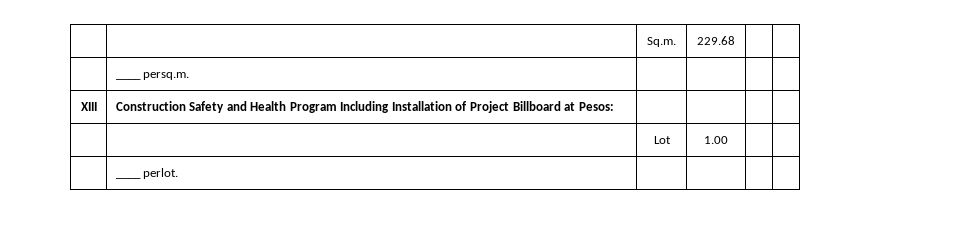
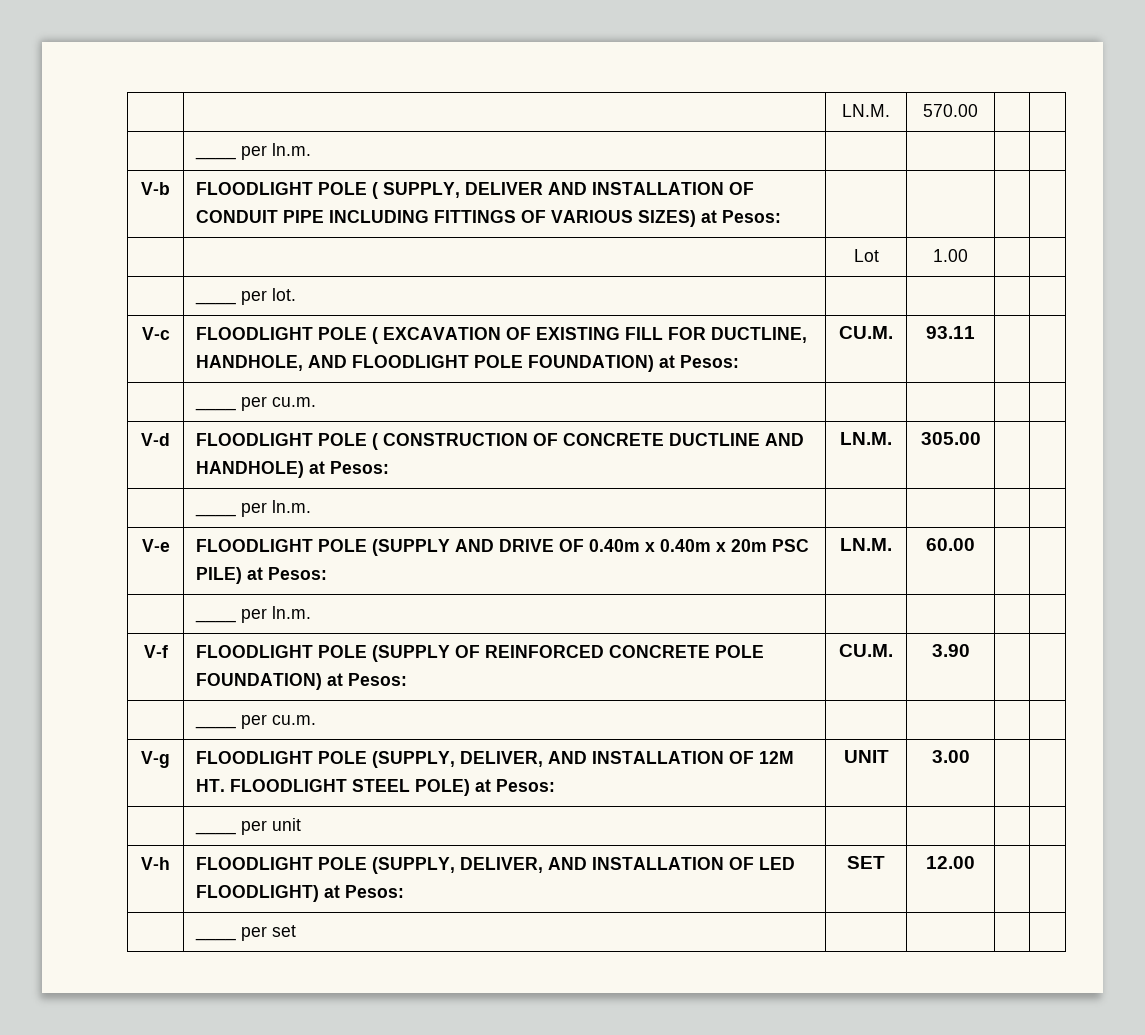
[647,37,676,47] [697,36,735,45] [115,72,190,80] [80,102,97,111] [115,101,561,113] | | Sq.m. | 229.68 | | // | ____ persq.m. | | | | // XIII | Construction Safety and Health Program Including Installation of Project Billboard -> [842,104,890,117] [923,104,978,117] [195,143,312,160] [141,182,170,195] [196,182,755,199] [196,210,697,227] | | LN.M. | 570.00 | | // | ____ per ln.m. | | | | // V-b | FLOODLIGHT POLE ( SUPPLY, DELIVER AND INSTALLATION OF CONDUIT PIPE INCLUDING FITTINGS OF VARIOUS SIZES)
[143,168,179,179] perlot. -> [241,288,297,305] [141,327,170,340] [196,327,808,344] [196,355,740,372] [839,326,893,339] [926,326,975,339] [195,396,317,411] [141,433,170,446] [196,433,805,450] [196,461,390,478] [840,432,892,445] [920,432,981,445] [195,500,312,517] [141,539,170,552] [196,539,810,556] [196,567,328,584] [840,538,892,551] [926,538,975,551] [195,606,312,623] [143,645,168,658] [196,645,765,662] [196,673,408,690] [839,644,893,657] [931,644,970,657] [195,714,317,729] [141,751,170,768] [196,751,795,768] [196,779,556,796] [843,750,889,763] [931,750,970,763] [195,818,302,835] [141,857,170,870] [196,857,796,874] [196,885,405,902] [847,856,885,869] [926,856,975,869] [195,925,297,941] per lot. | | | | // V-c | FLOODLIGHT POLE ( EXCAVATION OF EXISTING FILL FOR DUCTLINE, HANDHOLE, AND FLOODLIGHT POLE FOUNDATION) at Pesos: | CU.M. | 93.11 | | // | ____ per cu.m. | | | | // V-d | FLOODLIGHT POLE ( CONSTRUCTION OF CONCRETE DUCTLINE AND HANDHOLE) at Pesos: | LN.M. | 305.00 | | // | ____ per ln.m. | | | | // V-e | FLOODLIGHT POLE (SUPPLY AND DRIVE OF 0.40m x 0.40m x 20m PSC PILE) at Pesos: | LN.M. | 60.00 | | // | ____ per ln.m. | | | | // V-f | FLOODLIGHT POLE (SUPPLY OF REINFORCED CONCRETE POLE FOUNDATION) at Pesos: | CU.M. | 3.90 | | // | ____ per cu.m. | | | | // V-g | FLOODLIGHT POLE (SUPPLY, DELIVER, AND INSTALLATION OF 12M HT. FLOODLIGHT STEEL POLE) at Pesos: | UNIT | 3.00 | | // | ____ per unit | | | | // V-h | FLOODLIGHT POLE (SUPPLY, DELIVER, AND INSTALLATION OF LED FLOODLIGHT) at Pesos: | SET | 12.00 | | // | ____ per set

